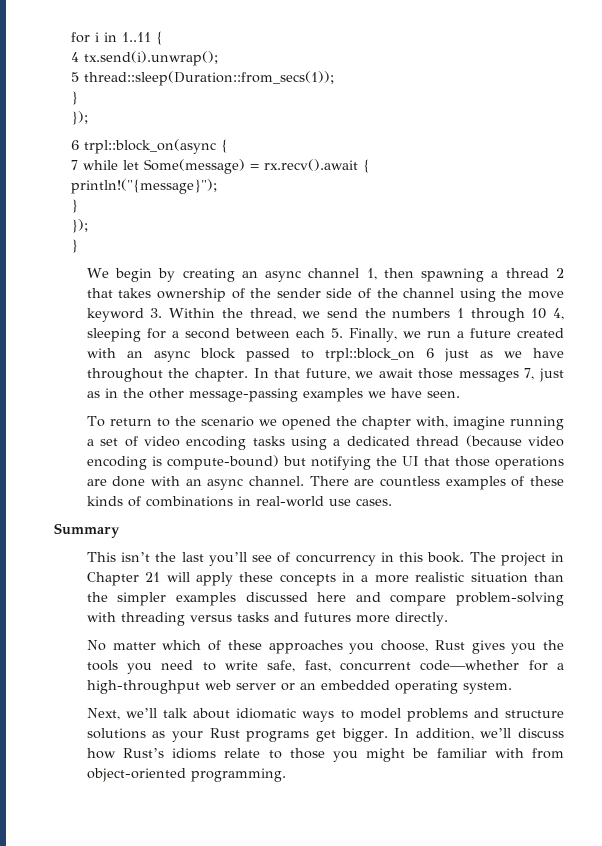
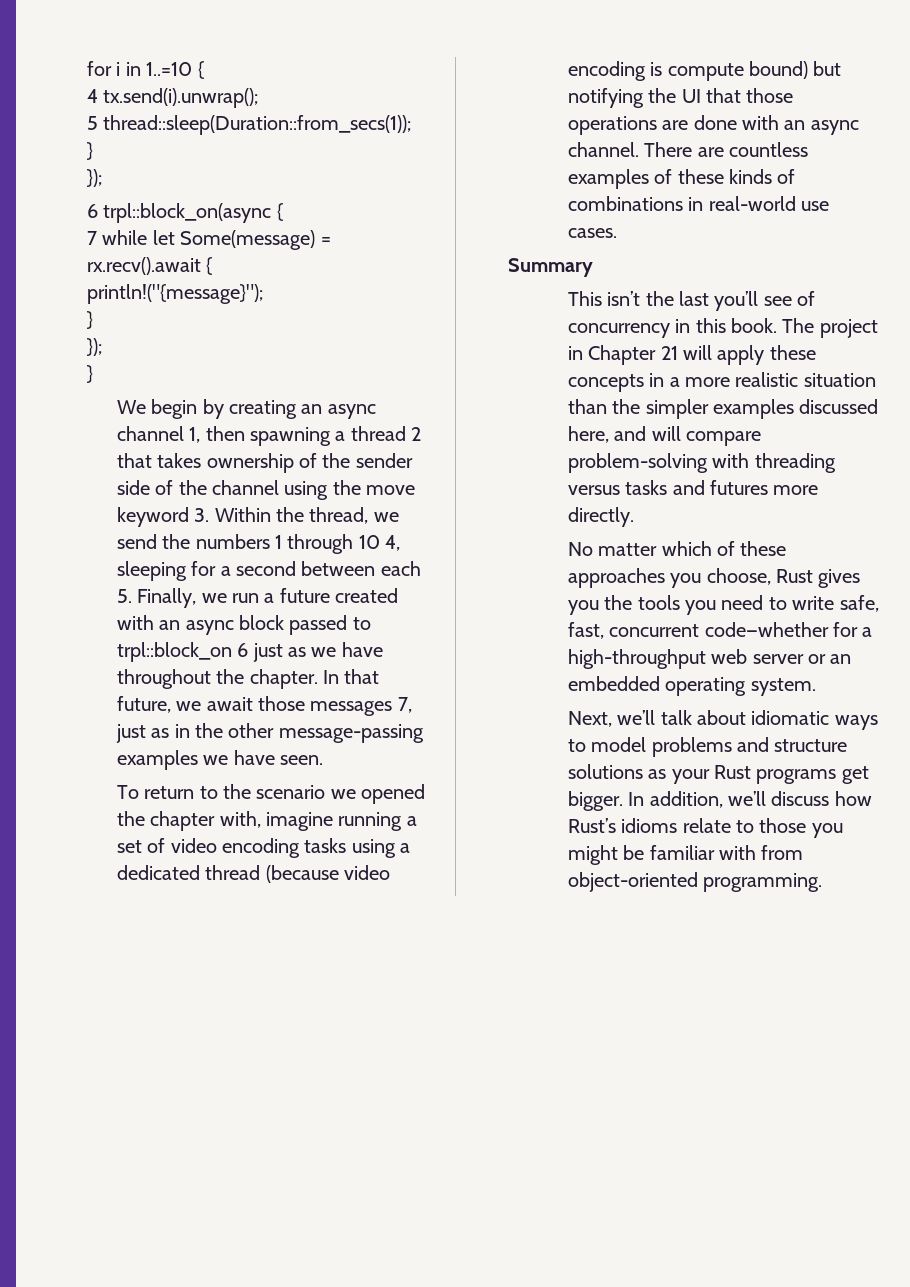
[121,32,151,42] 1..11 -> [146,62,193,76] 1..=10
[166,455,279,470] compute-bound) -> [667,61,809,81] compute bound)
[317,592,381,602] here and -> [567,426,681,443] here, and will

